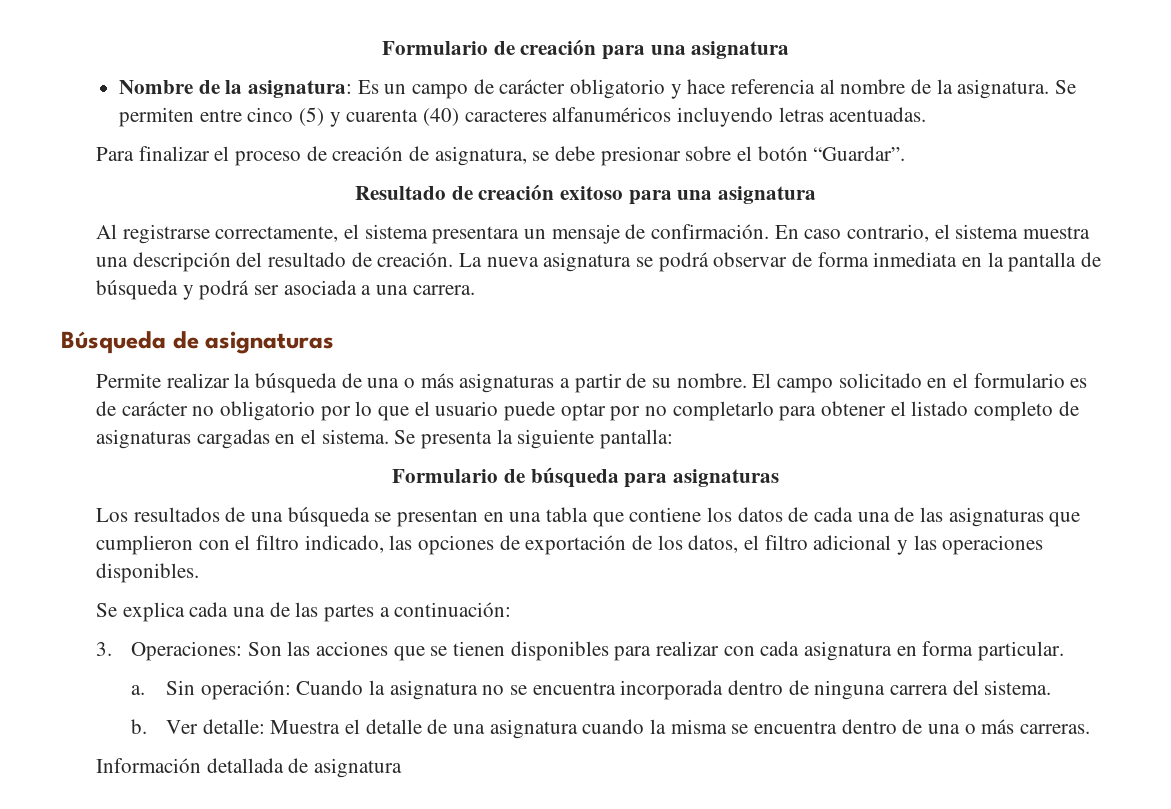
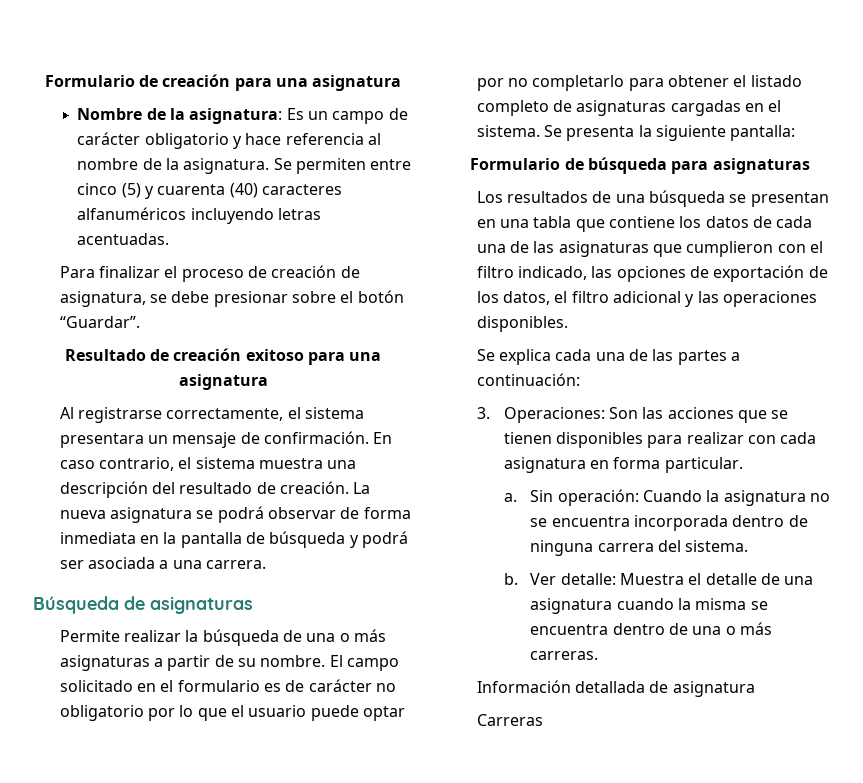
(402, 768) none -> [476,714,543,726] // Carreras

